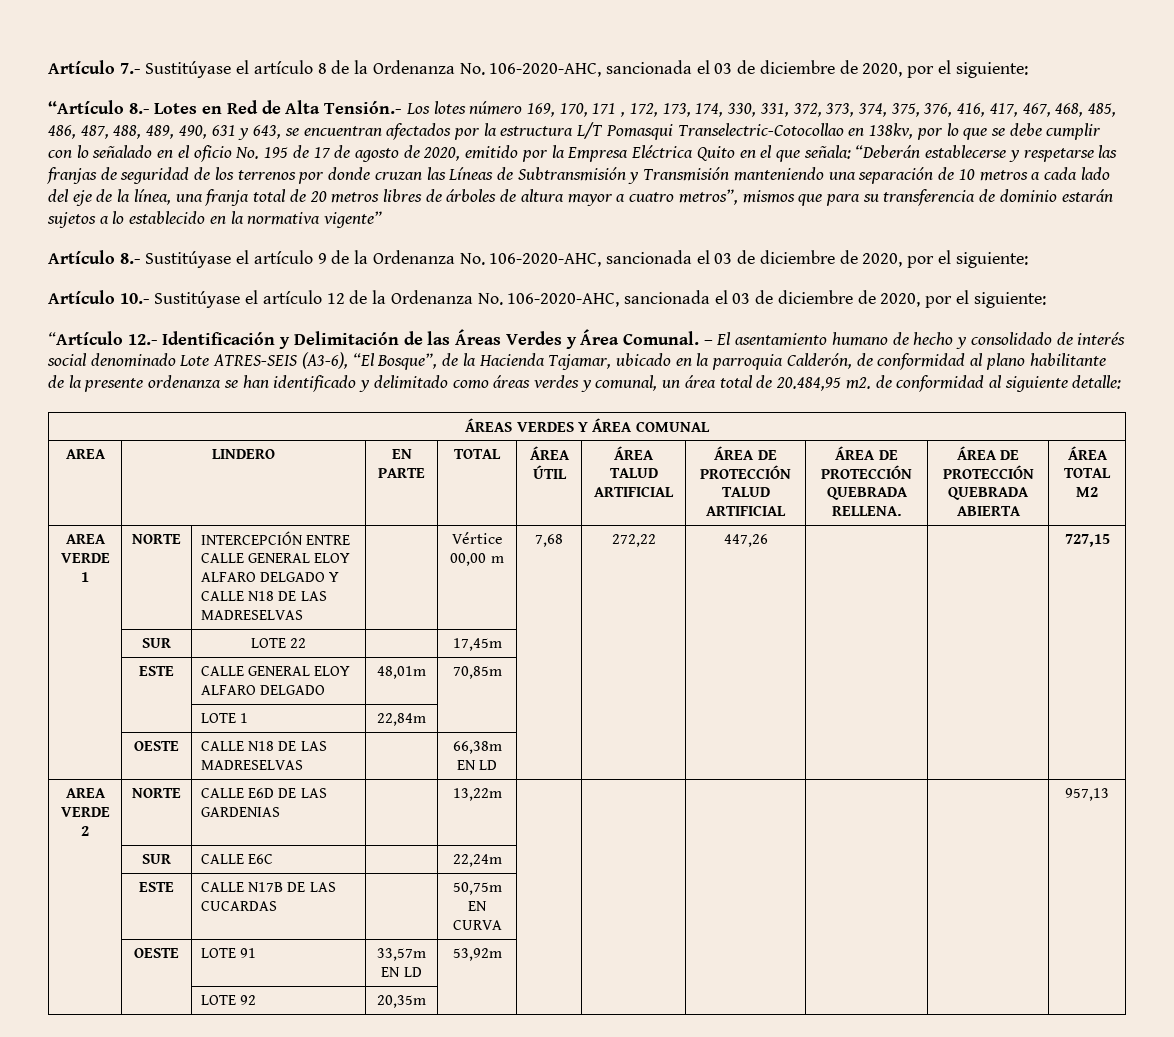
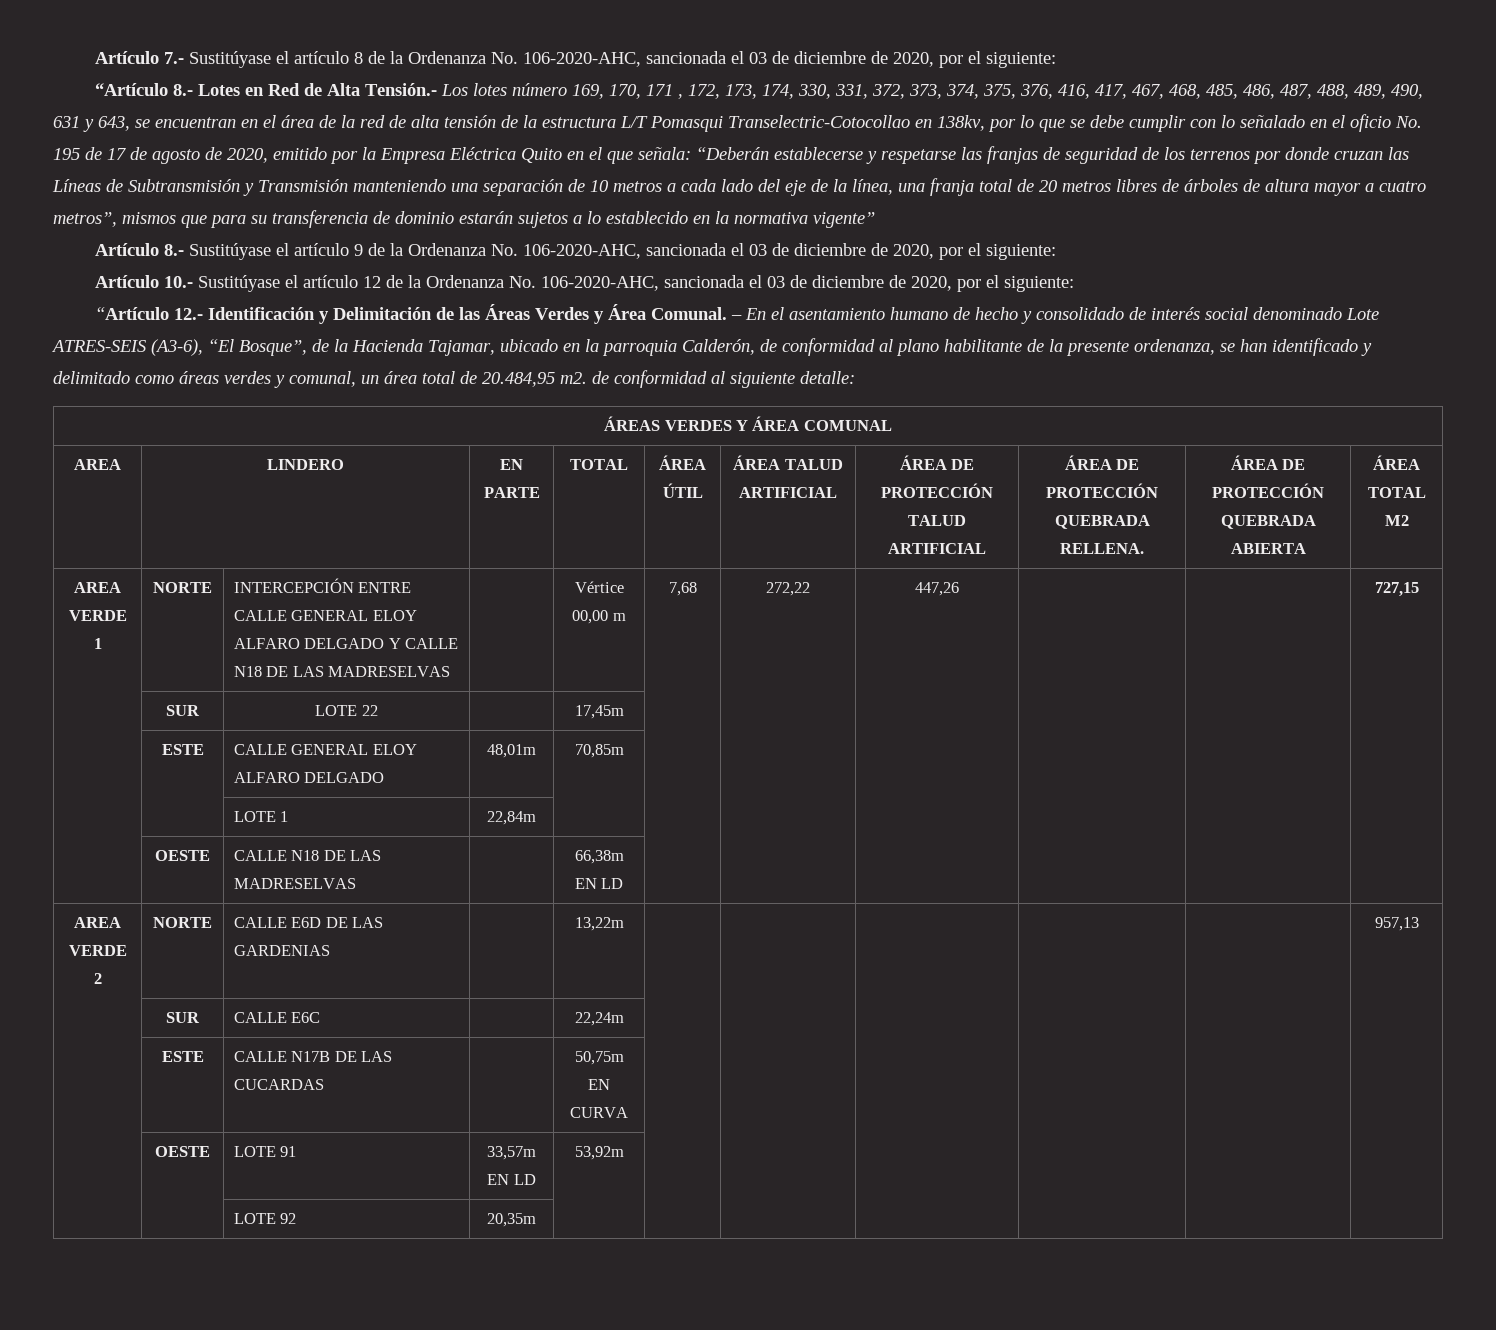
[386,123,480,140] afectados por -> [241,115,518,128] en el área de la red de alta tensión de
[716,332,732,345] El -> [745,307,785,320] En el
[148,375,222,388] ordenanza -> [1134,339,1215,355] ordenanza,

